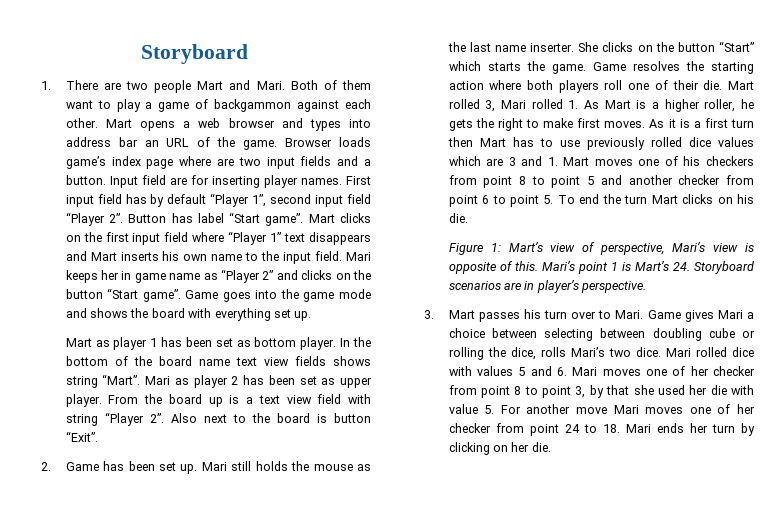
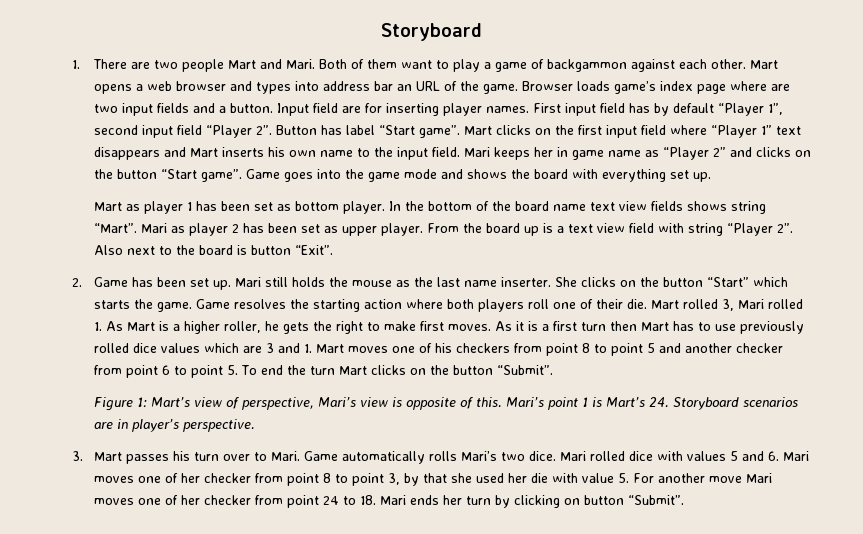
[737,194,754,204] [448,213,468,223] his die. -> [430,365,554,375] the button “Submit”.
[684,310,754,322] [448,328,755,341] [448,347,536,360] gives Mari a choice between selecting between doubling cube or rolling the dice, -> [342,451,426,464] automatically
[511,442,551,452] her die. -> [584,495,685,505] button “Submit”.

